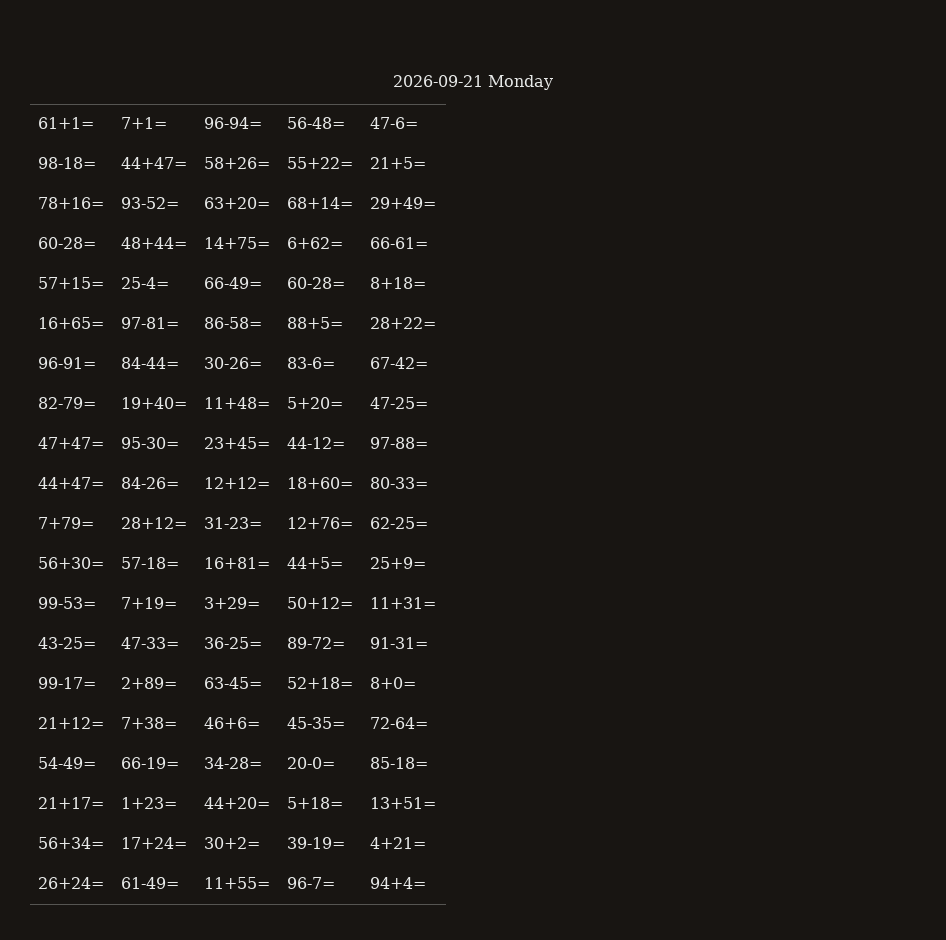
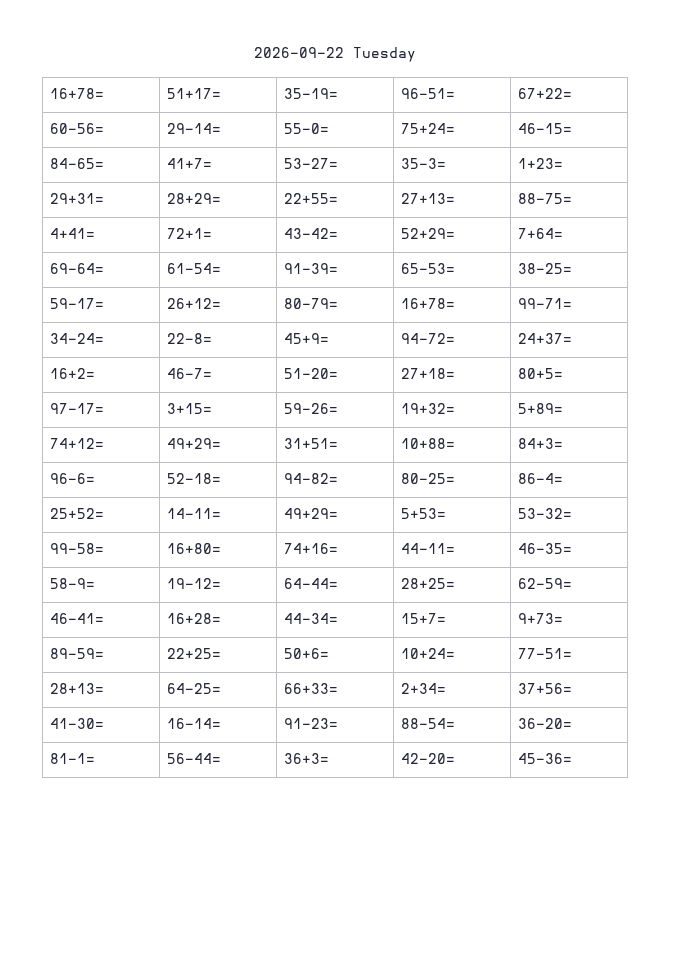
[393,75,553,90] [38,117,95,129] [121,117,168,129] [204,117,263,129] [287,117,346,129] [370,117,419,129] [38,157,97,169] [121,157,188,169] [204,157,271,169] [287,157,354,169] [370,157,427,169] [38,197,105,209] [121,197,180,209] [204,197,271,209] [287,197,354,209] [370,197,437,209] [38,237,97,249] [121,237,188,249] [204,237,271,249] [287,237,344,249] [370,237,429,249] [38,277,105,289] [121,277,170,289] [204,277,263,289] [287,277,346,289] [370,277,427,289] [38,317,105,329] [121,317,180,329] [204,317,263,329] [287,317,344,329] [370,317,437,329] [38,357,97,369] [121,357,180,369] [204,357,263,369] [287,357,336,369] [370,357,429,369] [38,397,97,409] [121,397,188,409] [204,397,271,409] [287,397,344,409] [370,397,429,409] [38,437,105,449] [121,437,180,449] [204,437,271,449] [287,437,346,449] [370,437,429,449] [38,477,105,489] [121,477,180,489] [204,477,271,489] [287,477,354,489] [370,477,429,489] [38,517,95,529] [121,517,188,529] [204,517,263,529] [287,517,354,529] [370,517,429,529] [38,557,105,569] [121,557,180,569] [204,557,271,569] [287,557,344,569] [370,557,427,569] [38,597,97,609] [121,597,178,609] [204,597,261,609] [287,597,354,609] [370,597,437,609] [38,637,97,649] [121,637,180,649] [204,637,263,649] [287,637,346,649] [370,637,429,649] [38,677,97,689] [121,677,178,689] [204,677,263,689] [287,677,354,689] [370,677,417,689] [38,717,105,729] [121,717,178,729] [204,717,261,729] [287,717,346,729] [370,717,429,729] [38,757,97,769] [121,757,180,769] [204,757,263,769] [287,757,336,769] [370,757,429,769] [38,797,105,809] [121,797,178,809] [204,797,271,809] [287,797,344,809] [370,797,437,809] [38,837,105,849] [121,837,188,849] [204,837,261,849] [287,837,346,849] [370,837,427,849] [38,877,105,889] [121,877,180,889] [204,877,271,889] [287,877,336,889] [370,877,427,889] 2026-09-21 Monday // 61+1= | 7+1= | 96-94= | 56-48= | 47-6= // 98-18= | 44+47= | 58+26= | 55+22= | 21+5= // 78+16= | 93-52= | 63+20= | 68+14= | 29+49= // 60-28= | 48+44= | 14+75= | 6+62= | 66-61= // 57+15= | 25-4= | 66-49= | 60-28= | 8+18= // 16+65= | 97-81= | 86-58= | 88+5= | 28+22= // 96-91= | 84-44= | 30-26= | 83-6= | 67-42= // 82-79= | 19+40= | 11+48= | 5+20= | 47-25= // 47+47= | 95-30= | 23+45= | 44-12= | 97-88= // 44+47= | 84-26= | 12+12= | 18+60= | 80-33= // 7+79= | 28+12= | 31-23= | 12+76= | 62-25= // 56+30= | 57-18= | 16+81= | 44+5= | 25+9= // 99-53= | 7+19= | 3+29= | 50+12= | 11+31= // 43-25= | 47-33= | 36-25= | 89-72= | 91-31= // 99-17= | 2+89= | 63-45= | 52+18= | 8+0= // 21+12= | 7+38= | 46+6= | 45-35= | 72-64= // 54-49= | 66-19= | 34-28= | 20-0= | 85-18= // 21+17= | 1+23= | 44+20= | 5+18= | 13+51= // 56+34= | 17+24= | 30+2= | 39-19= | 4+21= // 26+24= | 61-49= | 11+55= | 96-7= | 94+4= -> [254,47,416,62] [50,88,105,99] [167,88,222,99] [284,88,339,99] [401,88,456,99] [518,88,573,99] [50,123,105,134] [167,123,222,134] [284,123,330,134] [401,123,456,134] [518,123,573,134] [50,158,105,169] [167,158,213,169] [284,158,339,169] [401,158,447,169] [518,158,564,169] [50,193,105,204] [167,193,222,204] [284,193,339,204] [401,193,456,204] [518,193,573,204] [50,228,96,239] [167,228,213,239] [284,228,339,239] [401,228,456,239] [518,228,564,239] [50,263,105,274] [167,263,222,274] [284,263,339,274] [401,263,456,274] [518,263,573,274] [50,298,105,309] [167,298,222,309] [284,298,339,309] [401,298,456,309] [518,298,573,309] [50,333,105,344] [167,333,213,344] [284,333,330,344] [401,333,456,344] [518,333,573,344] [50,368,96,379] [167,368,213,379] [284,368,339,379] [401,368,456,379] [518,368,564,379] [50,403,105,414] [167,403,213,414] [284,403,339,414] [401,403,456,414] [518,403,564,414] [50,438,105,449] [167,438,222,449] [284,438,339,449] [401,438,456,449] [518,438,564,449] [50,473,96,484] [167,473,222,484] [284,473,339,484] [401,473,456,484] [518,473,564,484] [50,508,105,519] [167,508,222,519] [284,508,339,519] [401,508,447,519] [518,508,573,519] [50,543,105,554] [167,543,222,554] [284,543,339,554] [401,543,456,554] [518,543,573,554] [50,578,96,589] [167,578,222,589] [284,578,339,589] [401,578,456,589] [518,578,573,589] [50,613,105,624] [167,613,222,624] [284,613,339,624] [401,613,447,624] [518,613,564,624] [50,648,105,659] [167,648,222,659] [284,648,330,659] [401,648,456,659] [518,648,573,659] [50,683,105,694] [167,683,222,694] [284,683,339,694] [401,683,447,694] [518,683,573,694] [50,718,105,729] [167,718,222,729] [284,718,339,729] [401,718,456,729] [518,718,573,729] [50,753,96,764] [167,753,222,764] [284,753,330,764] [401,753,456,764] [518,753,573,764] 2026-09-22 Tuesday // 16+78= | 51+17= | 35-19= | 96-51= | 67+22= // 60-56= | 29-14= | 55-0= | 75+24= | 46-15= // 84-65= | 41+7= | 53-27= | 35-3= | 1+23= // 29+31= | 28+29= | 22+55= | 27+13= | 88-75= // 4+41= | 72+1= | 43-42= | 52+29= | 7+64= // 69-64= | 61-54= | 91-39= | 65-53= | 38-25= // 59-17= | 26+12= | 80-79= | 16+78= | 99-71= // 34-24= | 22-8= | 45+9= | 94-72= | 24+37= // 16+2= | 46-7= | 51-20= | 27+18= | 80+5= // 97-17= | 3+15= | 59-26= | 19+32= | 5+89= // 74+12= | 49+29= | 31+51= | 10+88= | 84+3= // 96-6= | 52-18= | 94-82= | 80-25= | 86-4= // 25+52= | 14-11= | 49+29= | 5+53= | 53-32= // 99-58= | 16+80= | 74+16= | 44-11= | 46-35= // 58-9= | 19-12= | 64-44= | 28+25= | 62-59= // 46-41= | 16+28= | 44-34= | 15+7= | 9+73= // 89-59= | 22+25= | 50+6= | 10+24= | 77-51= // 28+13= | 64-25= | 66+33= | 2+34= | 37+56= // 41-30= | 16-14= | 91-23= | 88-54= | 36-20= // 81-1= | 56-44= | 36+3= | 42-20= | 45-36=

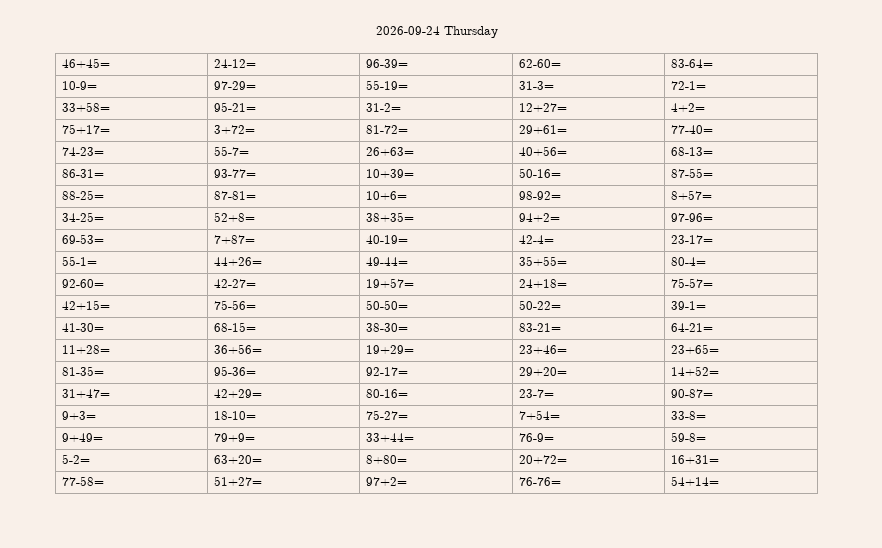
[254,47,416,62] [50,88,105,99] [167,88,222,99] [284,88,339,99] [401,88,456,99] [518,88,573,99] [50,123,105,134] [167,123,222,134] [284,123,330,134] [401,123,456,134] [518,123,573,134] [50,158,105,169] [167,158,213,169] [284,158,339,169] [401,158,447,169] [518,158,564,169] [50,193,105,204] [167,193,222,204] [284,193,339,204] [401,193,456,204] [518,193,573,204] [50,228,96,239] [167,228,213,239] [284,228,339,239] [401,228,456,239] [518,228,564,239] [50,263,105,274] [167,263,222,274] [284,263,339,274] [401,263,456,274] [518,263,573,274] [50,298,105,309] [167,298,222,309] [284,298,339,309] [401,298,456,309] [518,298,573,309] [50,333,105,344] [167,333,213,344] [284,333,330,344] [401,333,456,344] [518,333,573,344] [50,368,96,379] [167,368,213,379] [284,368,339,379] [401,368,456,379] [518,368,564,379] [50,403,105,414] [167,403,213,414] [284,403,339,414] [401,403,456,414] [518,403,564,414] [50,438,105,449] [167,438,222,449] [284,438,339,449] [401,438,456,449] [518,438,564,449] [50,473,96,484] [167,473,222,484] [284,473,339,484] [401,473,456,484] [518,473,564,484] [50,508,105,519] [167,508,222,519] [284,508,339,519] [401,508,447,519] [518,508,573,519] [50,543,105,554] [167,543,222,554] [284,543,339,554] [401,543,456,554] [518,543,573,554] [50,578,96,589] [167,578,222,589] [284,578,339,589] [401,578,456,589] [518,578,573,589] [50,613,105,624] [167,613,222,624] [284,613,339,624] [401,613,447,624] [518,613,564,624] [50,648,105,659] [167,648,222,659] [284,648,330,659] [401,648,456,659] [518,648,573,659] [50,683,105,694] [167,683,222,694] [284,683,339,694] [401,683,447,694] [518,683,573,694] [50,718,105,729] [167,718,222,729] [284,718,339,729] [401,718,456,729] [518,718,573,729] [50,753,96,764] [167,753,222,764] [284,753,330,764] [401,753,456,764] [518,753,573,764] 2026-09-22 Tuesday // 16+78= | 51+17= | 35-19= | 96-51= | 67+22= // 60-56= | 29-14= | 55-0= | 75+24= | 46-15= // 84-65= | 41+7= | 53-27= | 35-3= | 1+23= // 29+31= | 28+29= | 22+55= | 27+13= | 88-75= // 4+41= | 72+1= | 43-42= | 52+29= | 7+64= // 69-64= | 61-54= | 91-39= | 65-53= | 38-25= // 59-17= | 26+12= | 80-79= | 16+78= | 99-71= // 34-24= | 22-8= | 45+9= | 94-72= | 24+37= // 16+2= | 46-7= | 51-20= | 27+18= | 80+5= // 97-17= | 3+15= | 59-26= | 19+32= | 5+89= // 74+12= | 49+29= | 31+51= | 10+88= | 84+3= // 96-6= | 52-18= | 94-82= | 80-25= | 86-4= // 25+52= | 14-11= | 49+29= | 5+53= | 53-32= // 99-58= | 16+80= | 74+16= | 44-11= | 46-35= // 58-9= | 19-12= | 64-44= | 28+25= | 62-59= // 46-41= | 16+28= | 44-34= | 15+7= | 9+73= // 89-59= | 22+25= | 50+6= | 10+24= | 77-51= // 28+13= | 64-25= | 66+33= | 2+34= | 37+56= // 41-30= | 16-14= | 91-23= | 88-54= | 36-20= // 81-1= | 56-44= | 36+3= | 42-20= | 45-36= -> [375,26,498,38] [62,58,111,68] [214,59,257,68] [366,59,409,68] [519,59,562,68] [671,59,714,68] [62,81,98,90] [214,81,257,90] [366,80,409,90] [519,81,555,90] [671,81,707,90] [62,102,111,112] [214,102,257,112] [366,103,402,112] [519,103,568,112] [671,103,706,112] [62,124,111,134] [214,125,256,134] [366,125,409,134] [519,125,568,134] [671,125,714,134] [62,147,105,156] [214,146,250,156] [366,147,415,156] [519,146,568,156] [671,147,714,156] [62,169,105,178] [214,169,257,178] [366,169,415,178] [519,168,562,178] [671,168,714,178] [62,190,105,200] [214,191,257,200] [366,191,408,200] [519,191,562,200] [671,190,713,200] [62,212,105,222] [214,212,256,222] [366,212,415,222] [519,213,561,222] [671,213,714,222] [62,234,105,244] [214,235,256,244] [366,235,409,244] [519,235,555,244] [671,235,714,244] [62,256,98,266] [214,257,263,266] [366,257,409,266] [519,256,568,266] [671,257,707,266] [62,279,105,288] [214,279,257,288] [366,278,415,288] [519,279,568,288] [671,278,714,288] [62,300,111,310] [214,300,257,310] [366,300,409,310] [519,300,562,310] [671,301,707,310] [62,323,105,332] [214,322,257,332] [366,323,409,332] [519,323,562,332] [671,323,714,332] [62,345,111,354] [214,344,263,354] [366,345,415,354] [519,345,568,354] [671,344,720,354] [62,366,105,376] [214,366,257,376] [366,367,409,376] [519,367,568,376] [671,366,720,376] [62,389,111,398] [214,389,263,398] [366,389,409,398] [519,389,555,398] [671,389,714,398] [62,411,97,420] [214,411,257,420] [366,410,409,420] [519,410,561,420] [671,411,707,420] [62,433,104,442] [214,433,256,442] [366,433,415,442] [519,433,555,442] [671,432,707,442] [62,454,91,464] [214,455,263,464] [366,455,408,464] [519,455,568,464] [671,455,720,464] [62,476,105,486] [214,476,263,486] [366,477,408,486] [519,477,562,486] [671,476,720,486] 2026-09-24 Thursday // 46+45= | 24-12= | 96-39= | 62-60= | 83-64= // 10-9= | 97-29= | 55-19= | 31-3= | 72-1= // 33+58= | 95-21= | 31-2= | 12+27= | 4+2= // 75+17= | 3+72= | 81-72= | 29+61= | 77-40= // 74-23= | 55-7= | 26+63= | 40+56= | 68-13= // 86-31= | 93-77= | 10+39= | 50-16= | 87-55= // 88-25= | 87-81= | 10+6= | 98-92= | 8+57= // 34-25= | 52+8= | 38+35= | 94+2= | 97-96= // 69-53= | 7+87= | 40-19= | 42-4= | 23-17= // 55-1= | 44+26= | 49-44= | 35+55= | 80-4= // 92-60= | 42-27= | 19+57= | 24+18= | 75-57= // 42+15= | 75-56= | 50-50= | 50-22= | 39-1= // 41-30= | 68-15= | 38-30= | 83-21= | 64-21= // 11+28= | 36+56= | 19+29= | 23+46= | 23+65= // 81-35= | 95-36= | 92-17= | 29+20= | 14+52= // 31+47= | 42+29= | 80-16= | 23-7= | 90-87= // 9+3= | 18-10= | 75-27= | 7+54= | 33-8= // 9+49= | 79+9= | 33+44= | 76-9= | 59-8= // 5-2= | 63+20= | 8+80= | 20+72= | 16+31= // 77-58= | 51+27= | 97+2= | 76-76= | 54+14=

